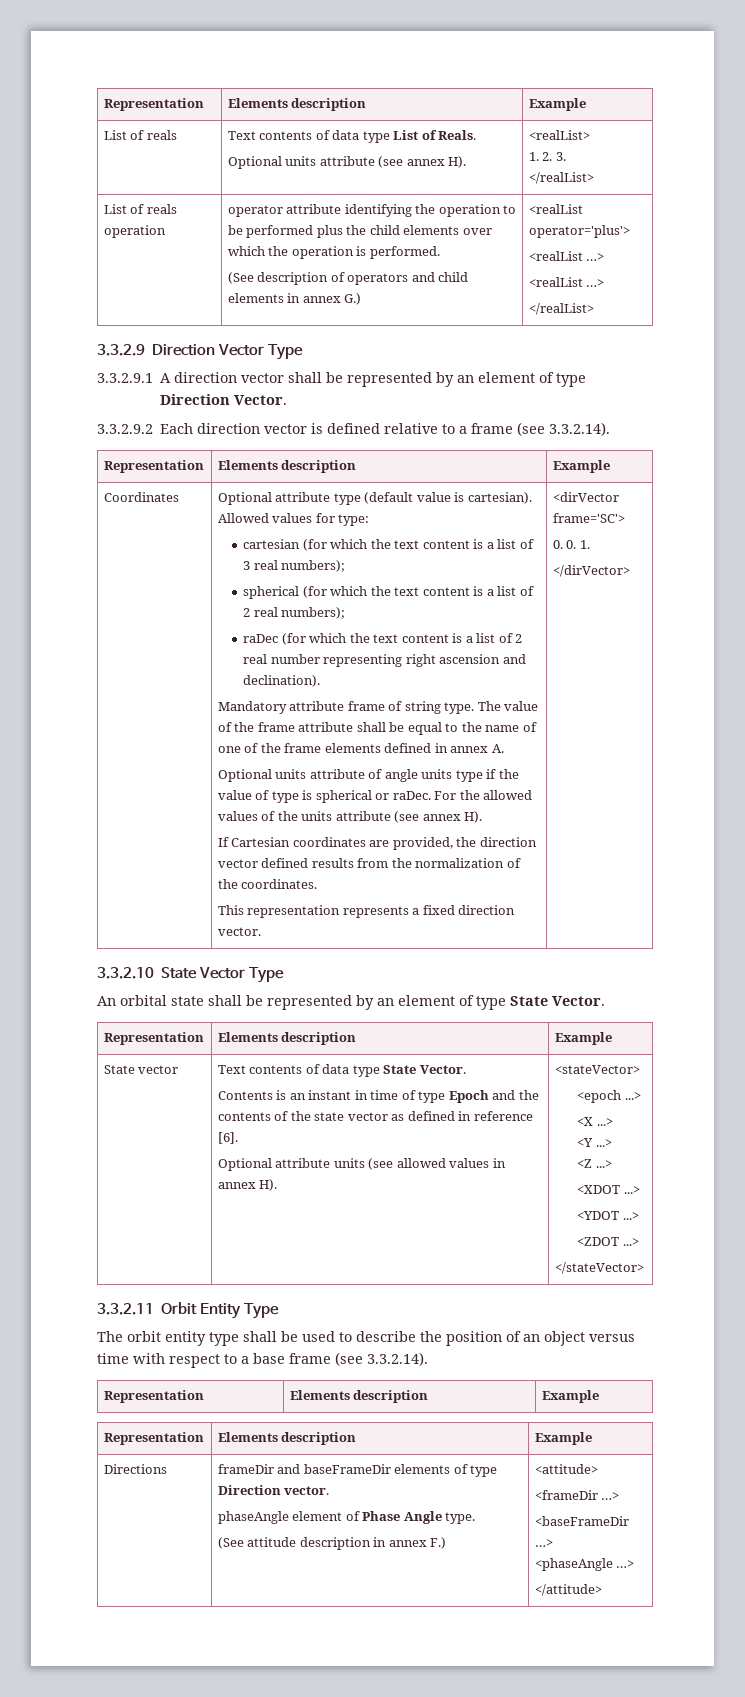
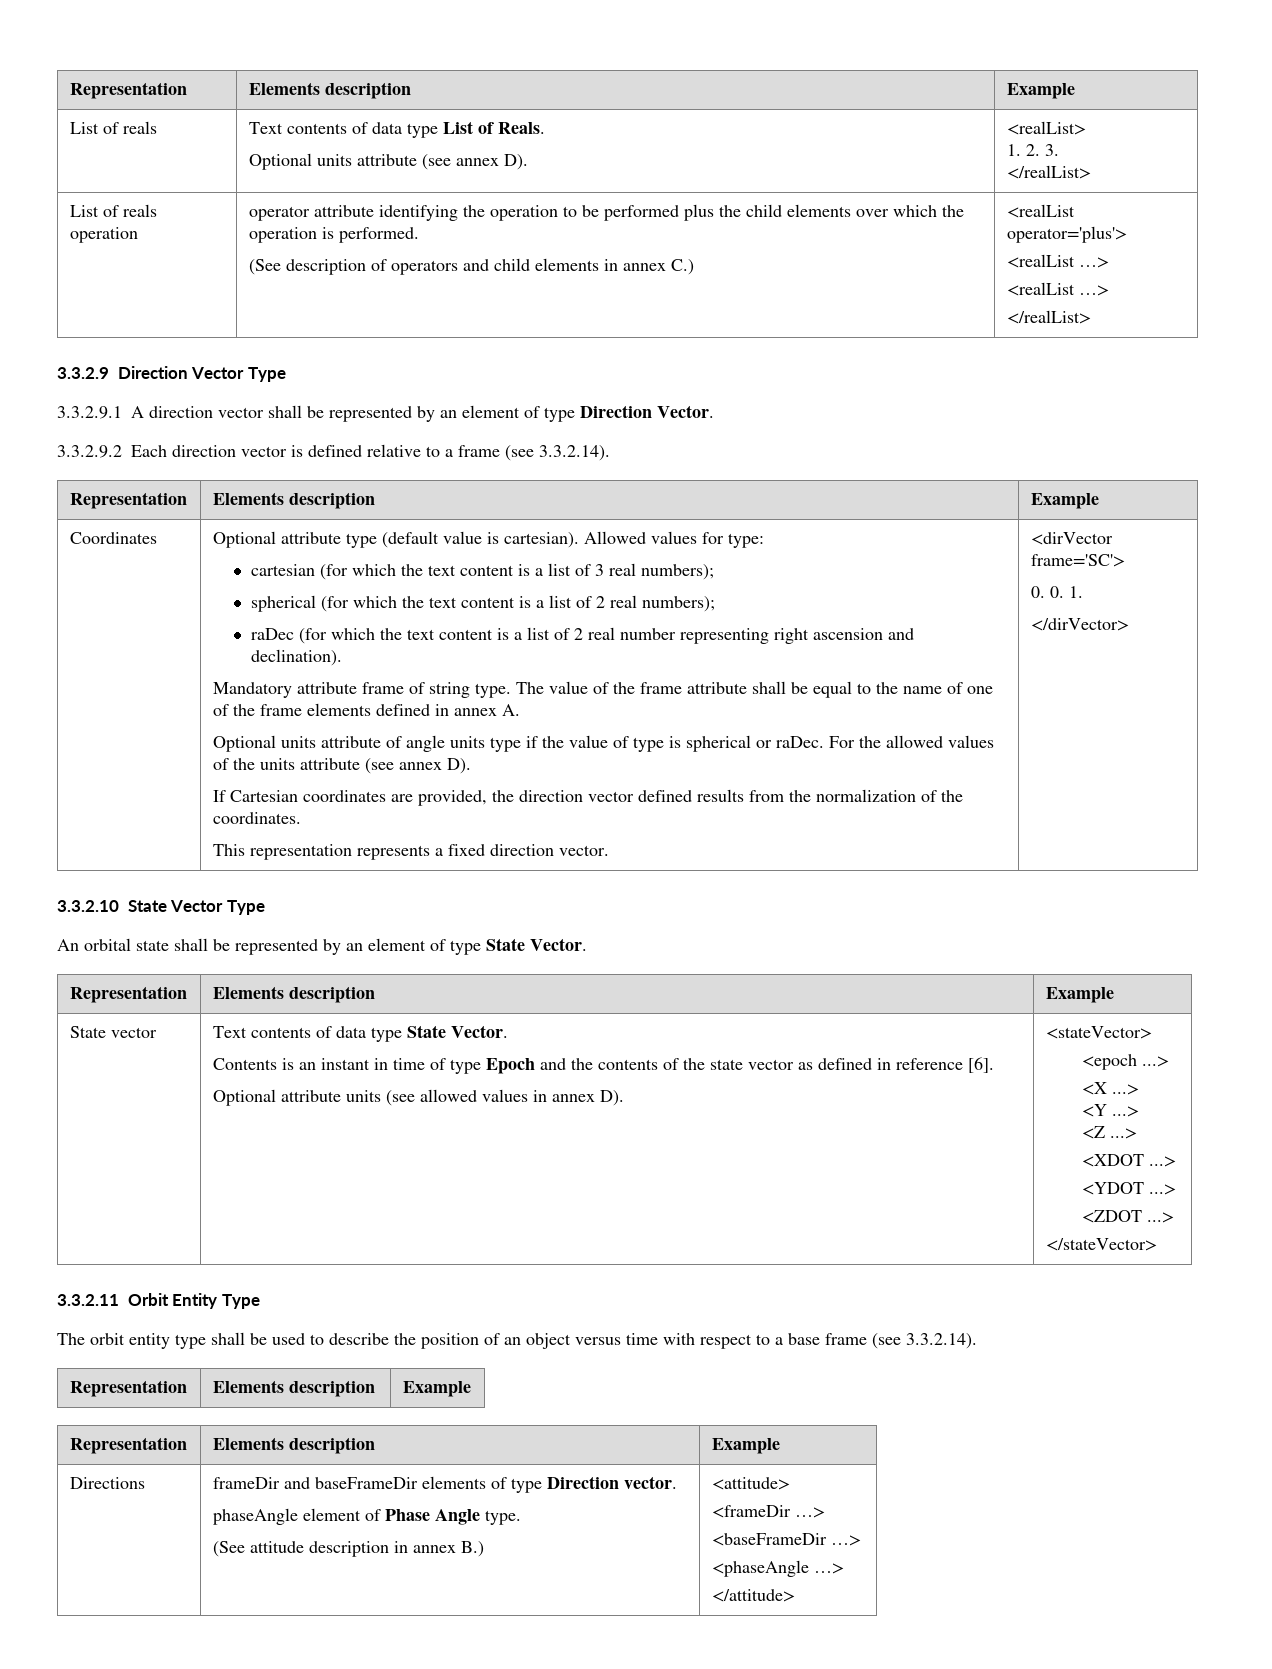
[448,156,467,168] H). -> [503,154,528,170] D).
[344,293,362,305] G.) -> [670,259,694,275] C.)
[464,811,483,823] H). -> [446,758,471,774] D).
[259,1179,278,1191] H). -> [599,1090,624,1106] D).
[430,1537,447,1549] F.) -> [460,1541,484,1557] B.)

